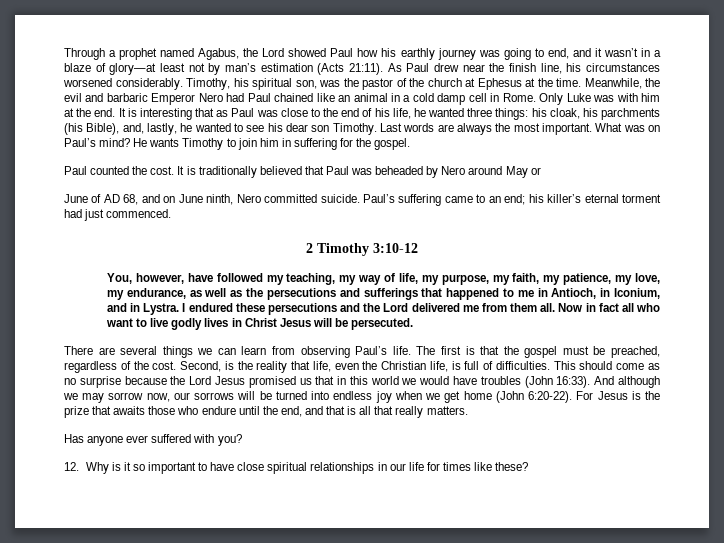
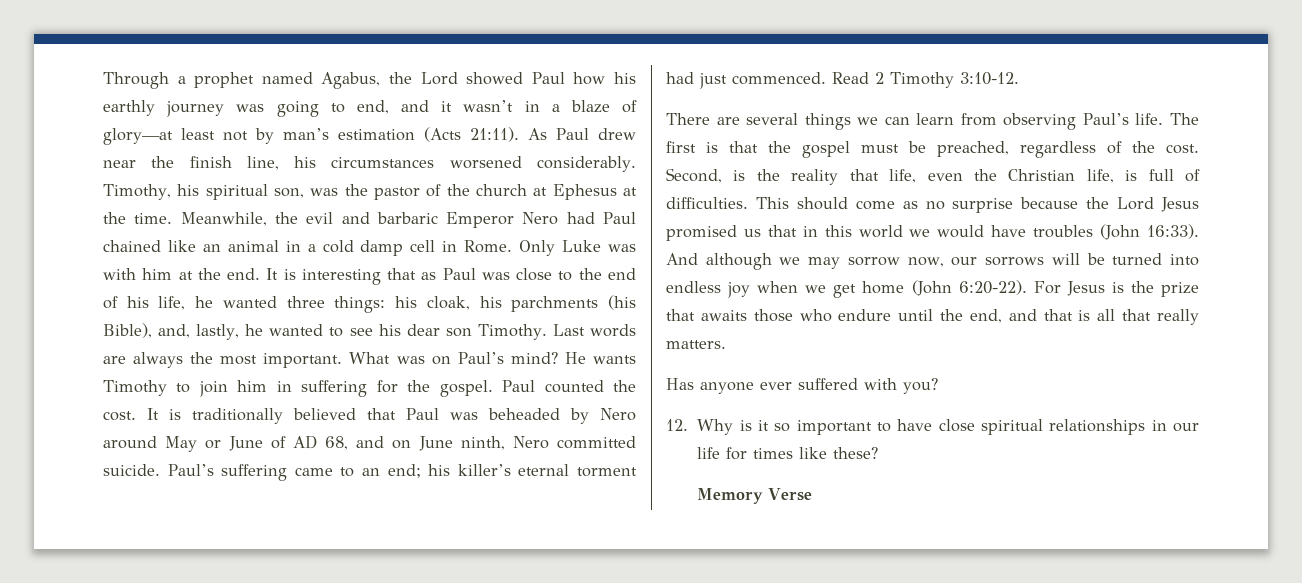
(411, 144) // -> (493, 388) none
(541, 171) // -> (222, 444) none
(172, 213) // -> [832,72,869,84] Read
[373,243,418,253] [107,273,660,285] [107,288,660,300] [107,303,660,315] [106,318,414,330] 3:10-12 // You, however, have followed my teaching, my way of life, my purpose, my faith, my patience, my love, my endurance, as well as the persecutions and sufferings that happened to me in Antioch, in Iconium, and in Lystra. I endured these persecutions and the Lord delivered me from them all. Now in fact all who want to live godly lives in Christ Jesus will be persecuted. -> [960,72,1019,85] 3:10-12.
(529, 466) none -> [697,488,813,504] // Memory Verse

